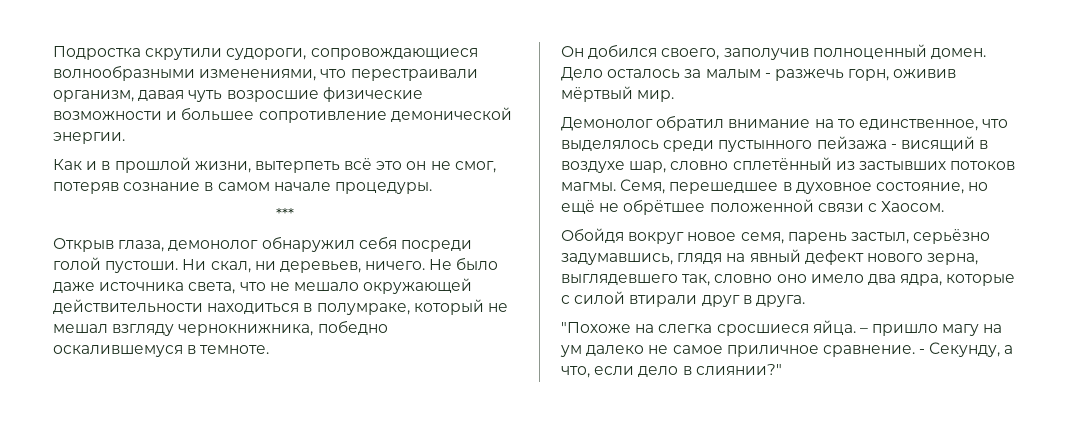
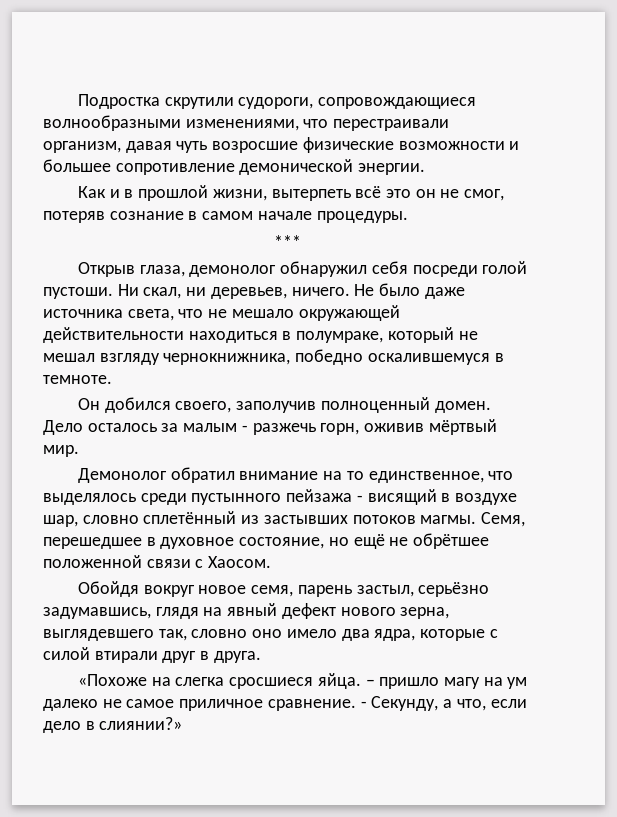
[561,322,631,333] "Похоже -> [77,674,147,686] «Похоже
[695,364,782,375] слиянии?" -> [99,717,183,730] слиянии?»

